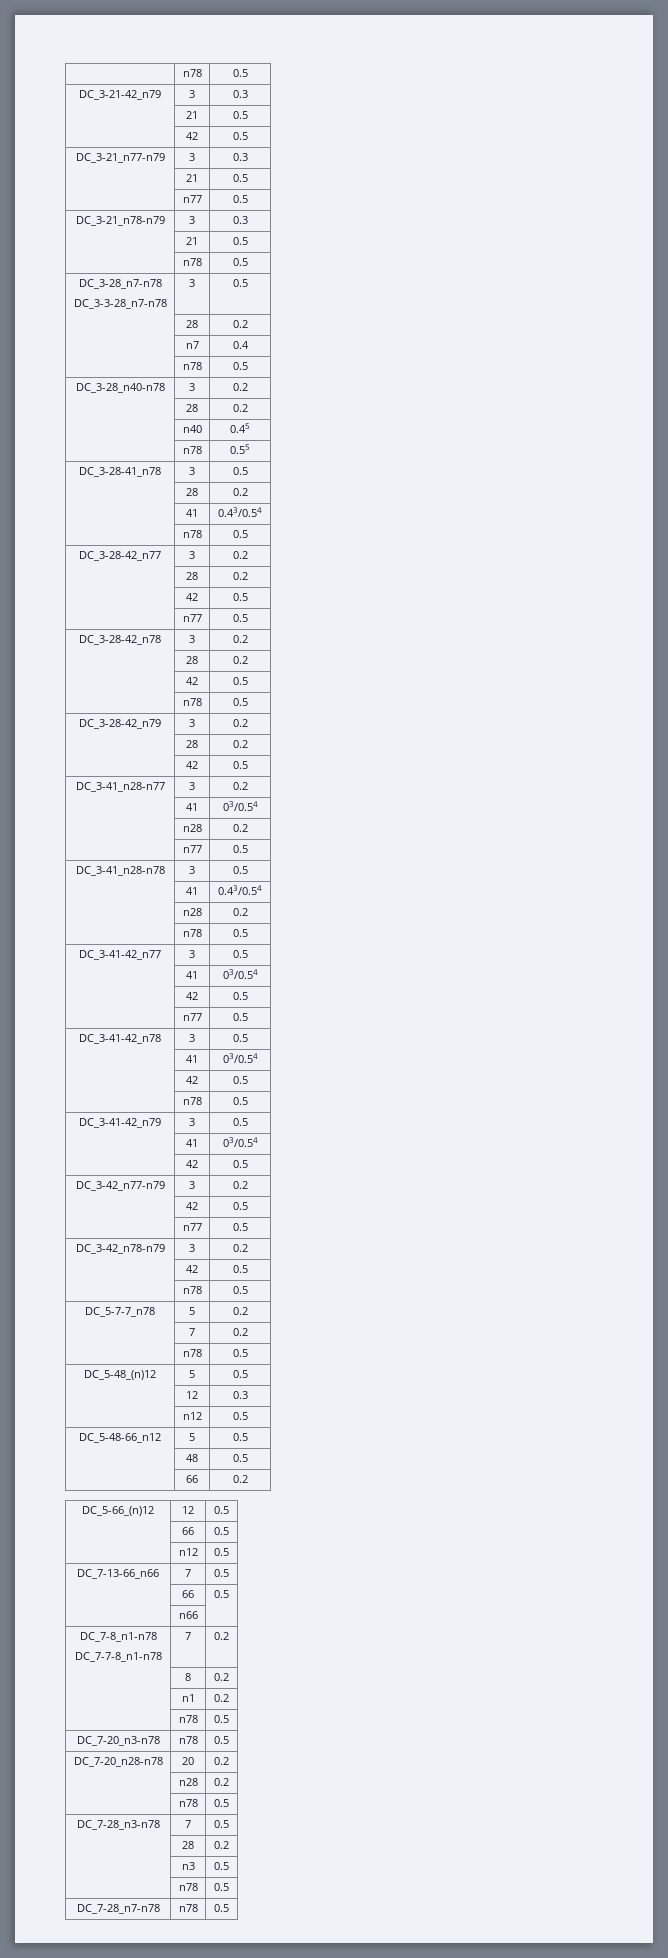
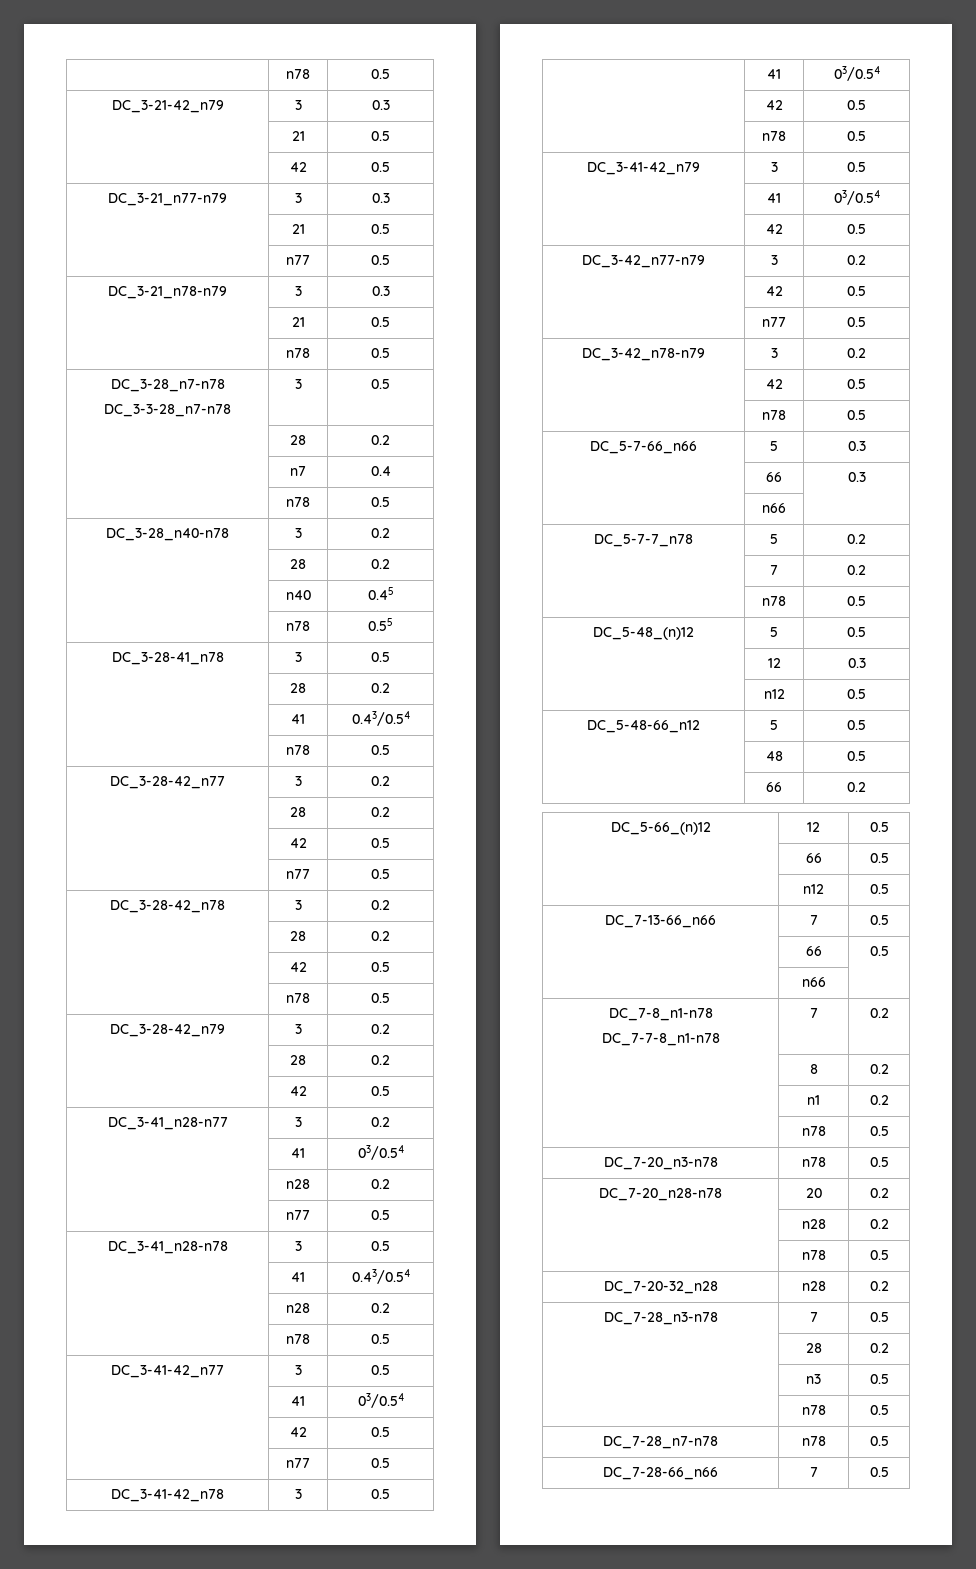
(248, 1290) none -> [590,441,697,454] [770,441,778,451] [847,441,866,451] [766,472,782,482] [847,472,866,482] [762,503,786,513] // DC_5-7-66_n66 | 5 | 0.3 // | 66 | 0.3 // | n66 |
(229, 1803) none -> [603,1281,718,1294] [801,1281,826,1291] [869,1281,889,1291] // DC_7-20-32_n28 | n28 | 0.2
(229, 1908) none -> [603,1467,718,1480] [809,1467,818,1477] [869,1467,889,1477] // DC_7-28-66_n66 | 7 | 0.5

